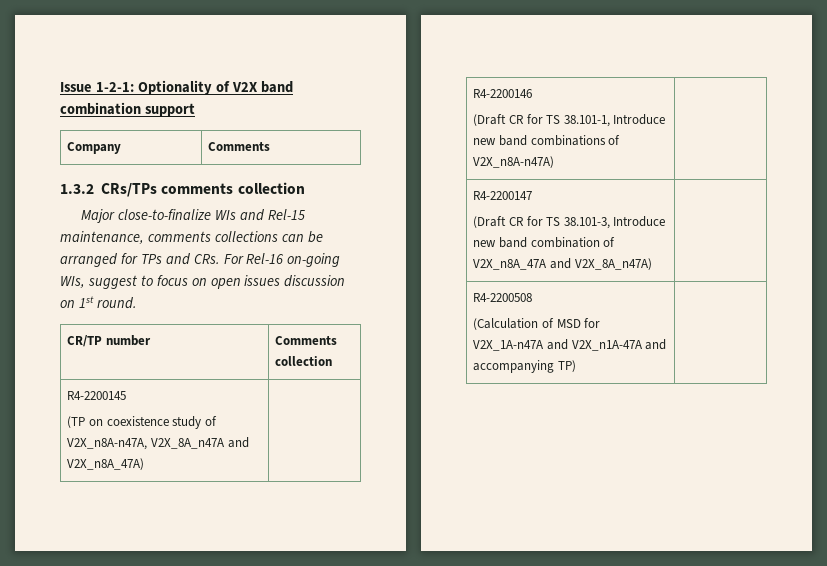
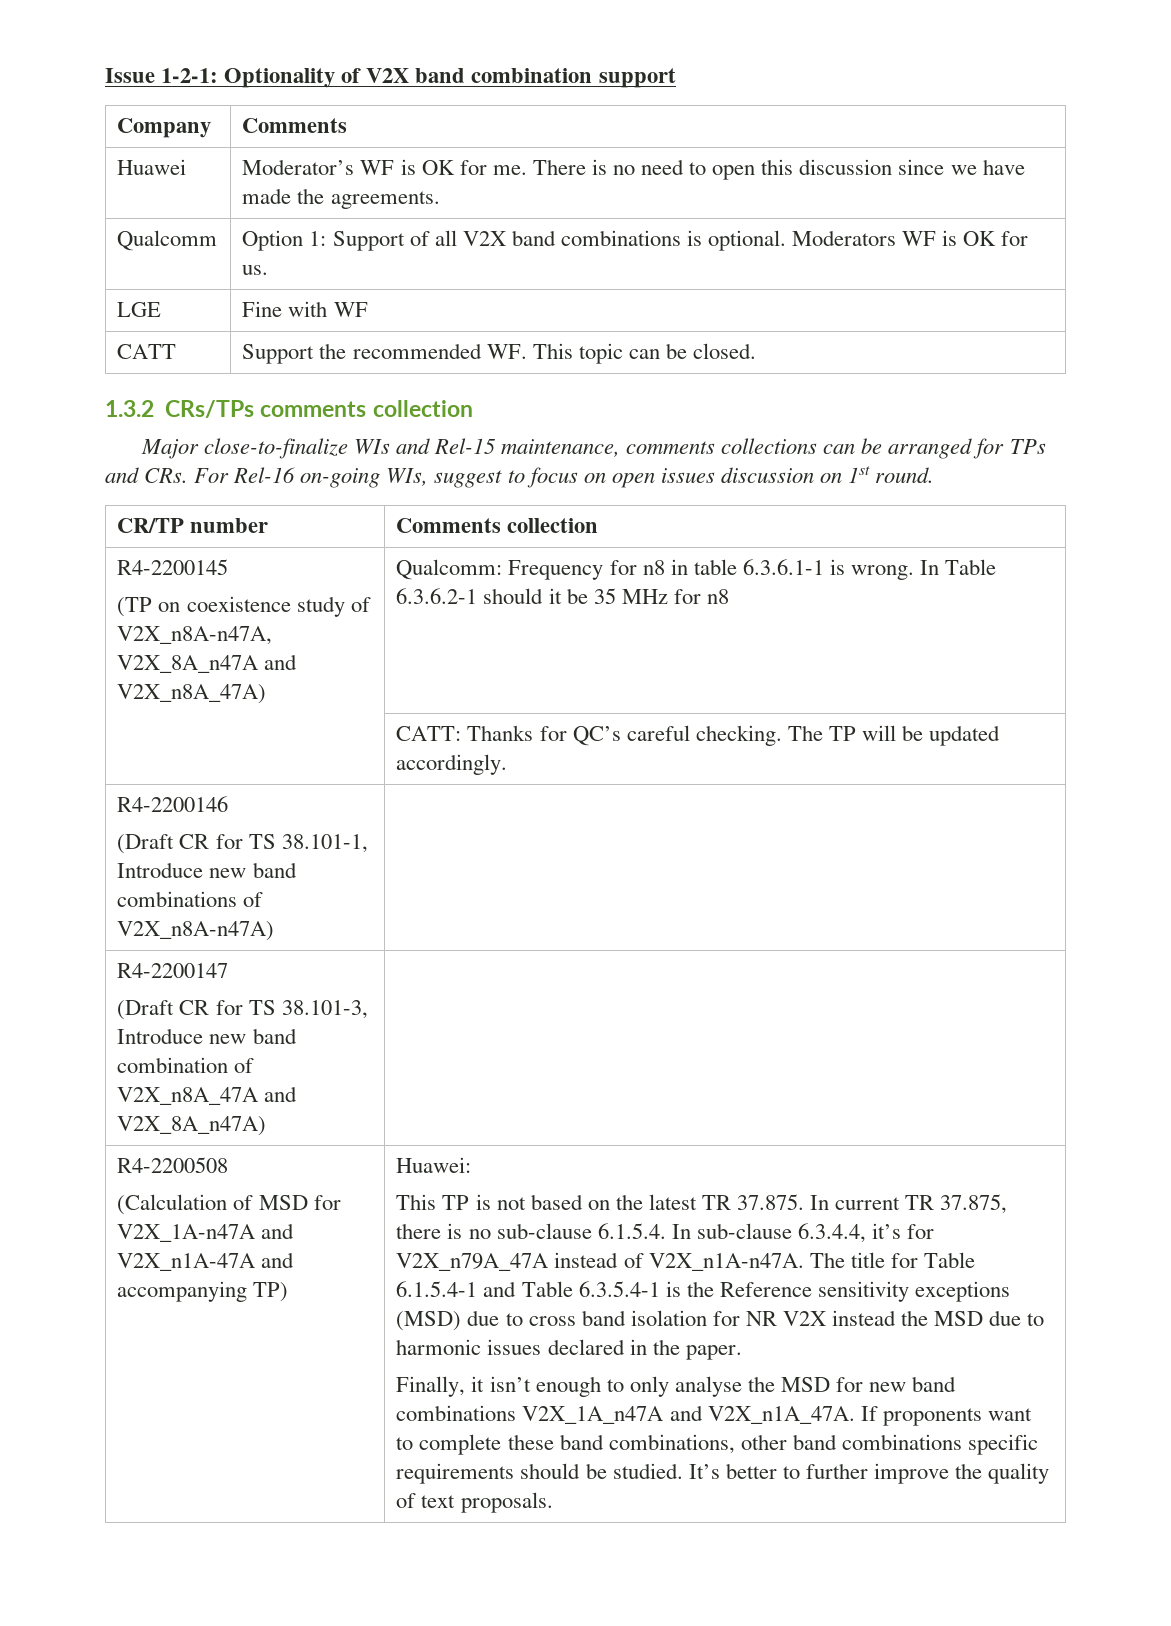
(271, 146) none -> [117,159,187,175] [242,159,1025,180] [242,188,440,209] [117,230,218,251] [242,230,1029,251] [242,265,269,275] [117,302,162,317] [242,301,368,317] [117,344,177,359] [242,343,756,364] // Huawei | Moderator’s WF is OK for me. There is no need to open this discussion since we have made the agreements. // Qualcomm | Option 1: Support of all V2X band combinations is optional. Moderators WF is OK for us. // LGE | Fine with WF // CATT | Support the recommended WF. This topic can be closed.
(145, 464) none -> [396,559,997,580] [396,588,729,604] [396,725,1001,746] [396,754,508,775] Qualcomm: Frequency for n8 in table 6.3.6.1-1 is wrong. In Table 6.3.6.2-1 should it be 35 MHz for n8 // | CATT: Thanks for QC’s careful checking. The TP will be updated accordingly.
(576, 366) none -> [396,1157,472,1173] [396,1194,1008,1214] [396,1223,935,1243] [396,1252,975,1271] [396,1281,1010,1302] [396,1310,1045,1331] [396,1339,742,1360] [396,1376,957,1397] [396,1405,1032,1426] [396,1434,1038,1455] [396,1463,1050,1484] [396,1492,553,1513] Huawei: // This TP is not based on the latest TR 37.875. In current TR 37.875, there is no sub-clause 6.1.5.4. In sub-clause 6.3.4.4, it’s for V2X_n79A_47A instead of V2X_n1A-n47A. The title for Table 6.1.5.4-1 and Table 6.3.5.4-1 is the Reference sensitivity exceptions (MSD) due to cross band isolation for NR V2X instead the MSD due to harmonic issues declared in the paper. // Finally, it isn’t enough to only analyse the MSD for new band combinations V2X_1A_n47A and V2X_n1A_47A. If proponents want to complete these band combinations, other band combinations specific requirements should be studied. It’s better to further improve the quality of text proposals.

